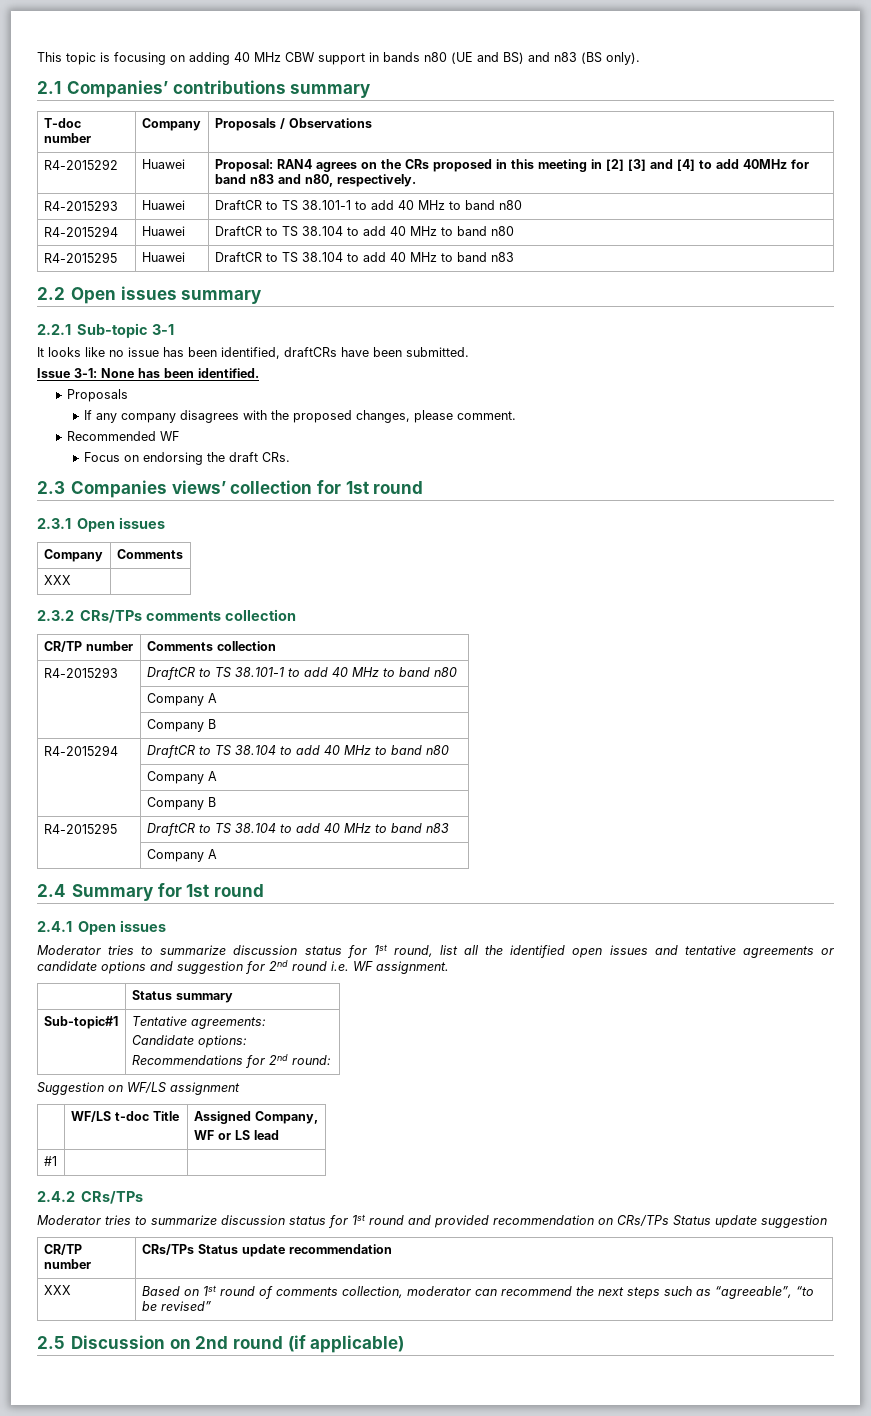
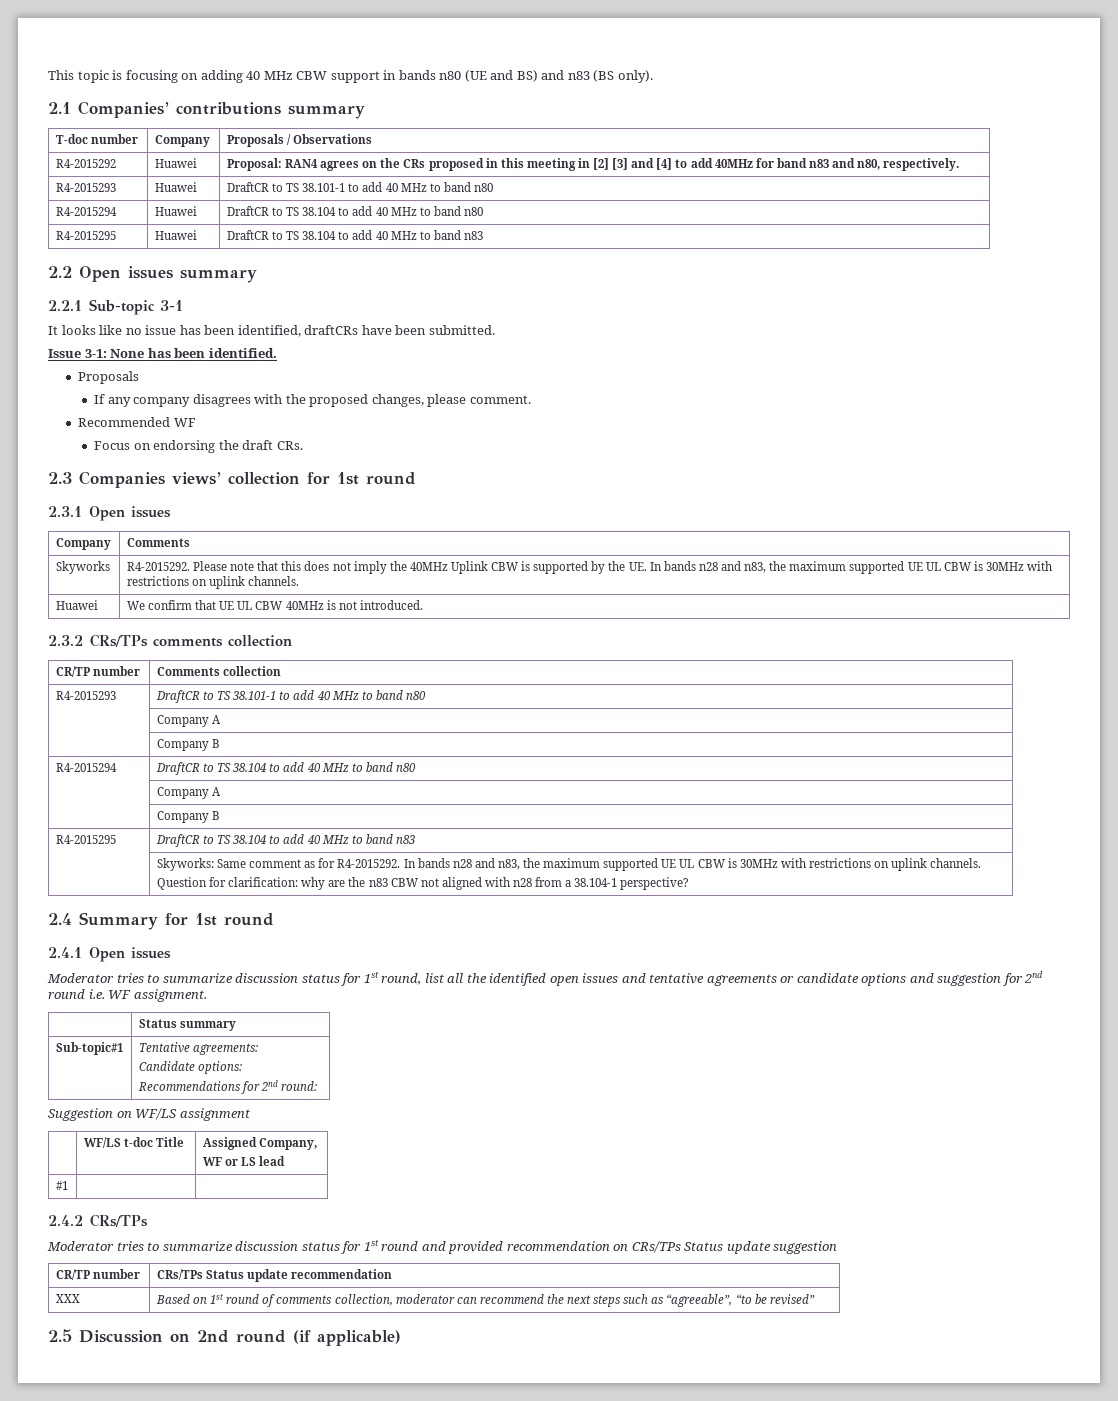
[43,575,71,585] XXX | -> [55,561,110,574] [126,561,1053,574] [126,576,300,589] [55,600,98,610] [126,600,423,610] Skyworks | R4-2015292. Please note that this does not imply the 40MHz Uplink CBW is supported by the UE. In bands n28 and n83, the maximum supported UE UL CBW is 30MHz with restrictions on uplink channels. // Huawei | We confirm that UE UL CBW 40MHz is not introduced.
[146,849,217,862] Company A -> [156,858,982,871] [156,877,690,890] Skyworks: Same comment as for R4-2015292. In bands n28 and n83, the maximum supported UE UL CBW is 30MHz with restrictions on uplink channels. // Question for clarification: why are the n83 CBW not aligned with n28 from a 38.104-1 perspective?

